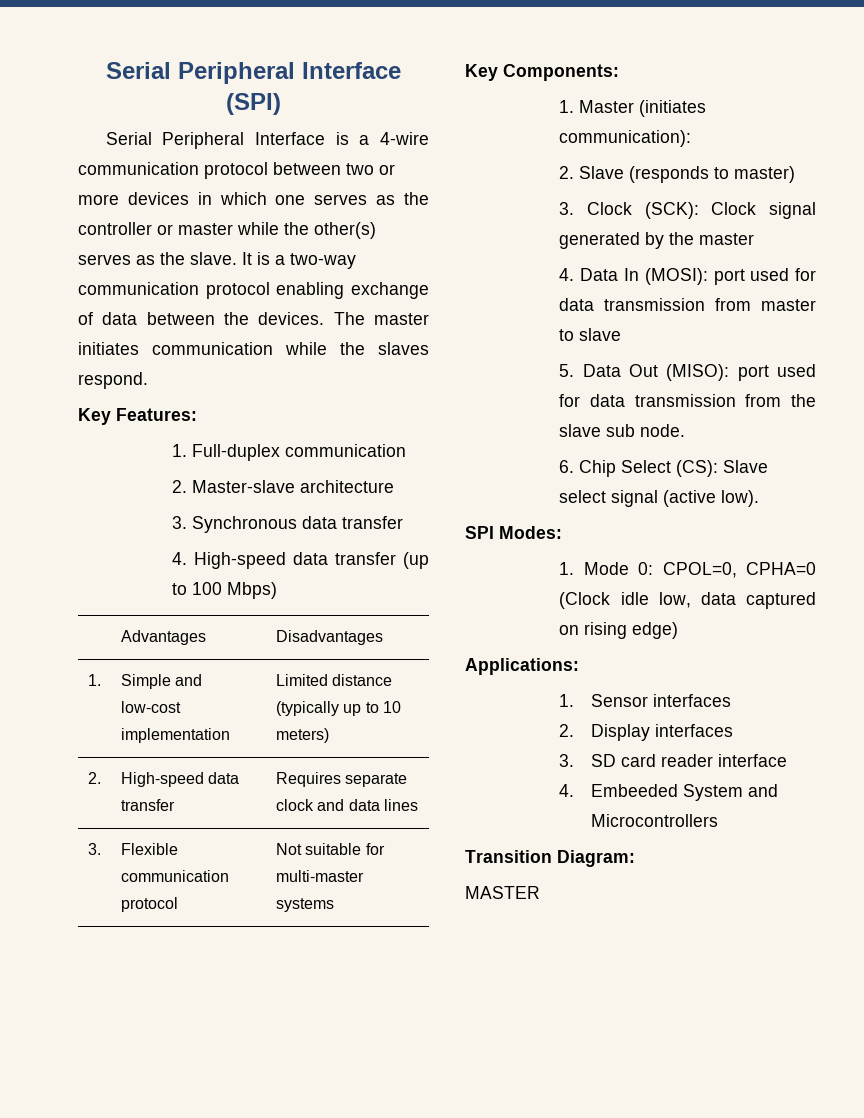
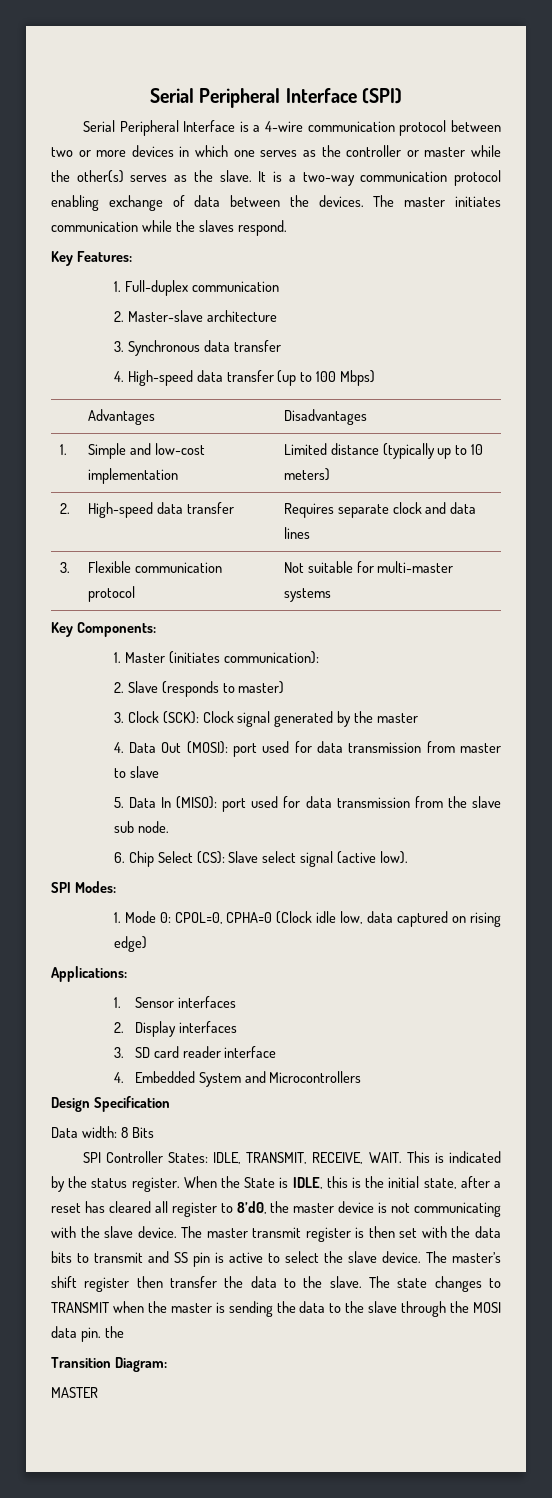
[623,268,639,281] In -> [161,742,182,753] Out
[629,364,659,377] Out -> [160,797,171,808] In
[590,784,678,797] Embeeded -> [134,1071,195,1083] Embedded
(718, 820) none -> [51,1096,170,1112] [51,1126,154,1138] [82,1151,502,1164] [51,1176,501,1192] [51,1201,502,1217] [51,1226,502,1242] [51,1251,501,1267] [51,1276,501,1292] [51,1301,501,1317] [51,1326,124,1342] // Design Specification // Data width: 8 Bits // SPI Controller States: IDLE, TRANSMIT, RECEIVE, WAIT. This is indicated by the status register. When the State is IDLE, this is the initial state, after a reset has cleared all register to 8’d0, the master device is not communicating with the slave device. The master transmit register is then set with the data bits to transmit and SS pin is active to select the slave device. The master’s shift register then transfer the data to the slave. The state changes to TRANSMIT when the master is sending the data to the slave through the MOSI data pin. the

